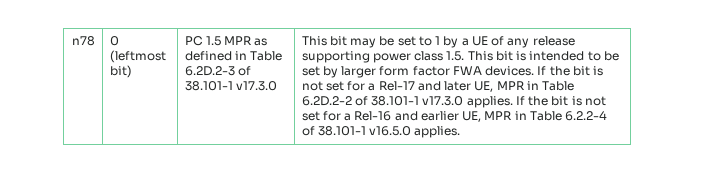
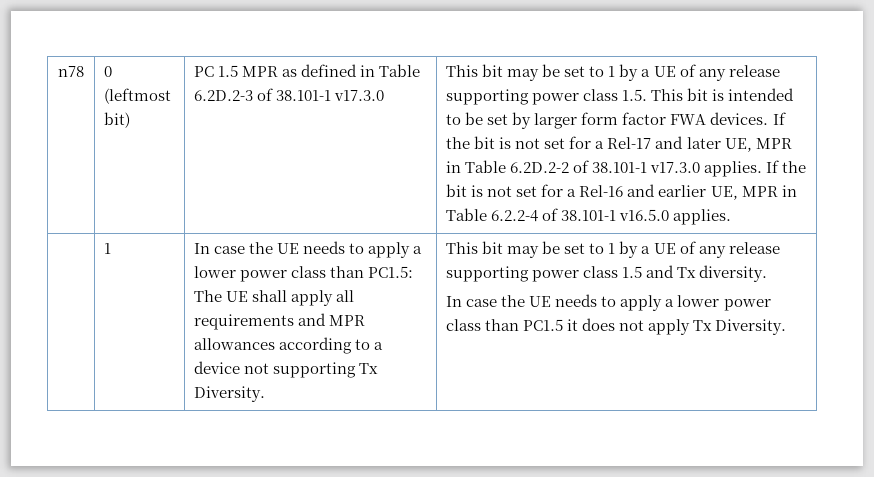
(461, 132) none -> [104,243,112,254] [194,241,423,258] [194,266,414,282] [194,290,355,306] [194,313,366,330] [194,337,384,354] [194,361,379,378] [194,386,266,402] [446,241,780,258] [446,265,768,282] [446,294,771,311] [446,318,787,335] // | 1 | In case the UE needs to apply a lower power class than PC1.5: The UE shall apply all requirements and MPR allowances according to a device not supporting Tx Diversity. | This bit may be set to 1 by a UE of any release supporting power class 1.5 and Tx diversity. // In case the UE needs to apply a lower power class than PC1.5 it does not apply Tx Diversity.

